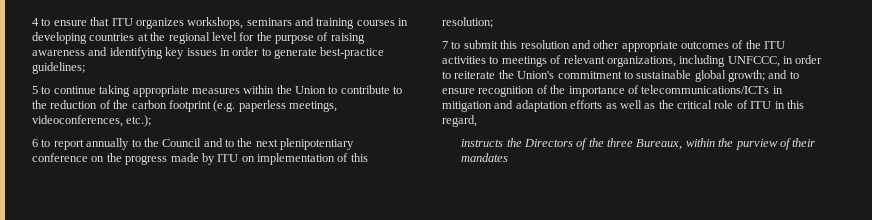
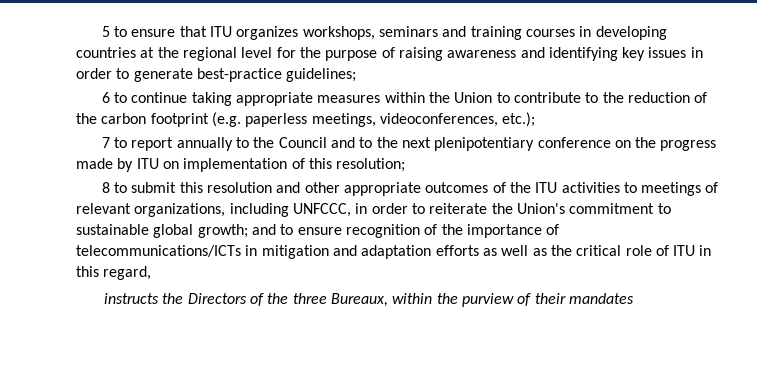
[32,18,39,26] 4 -> [101,26,110,37] 5
[32,86,38,94] 5 -> [101,92,110,103] 6
[32,139,38,147] 6 -> [101,137,110,148] 7
[442,41,448,49] 7 -> [101,182,110,193] 8

